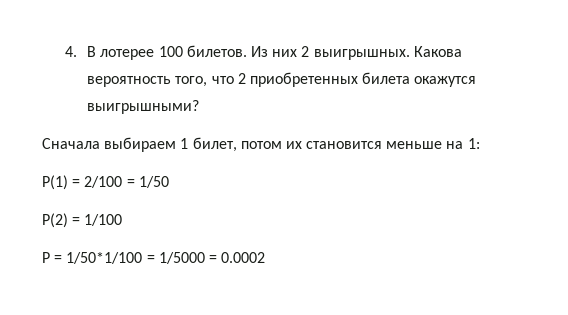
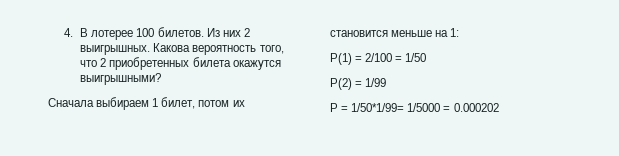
[84,214,123,226] 1/100 -> [365,78,387,87] 1/99
[66,252,155,264] 1/50*1/100 = -> [351,103,405,112] 1/50*1/99=
[221,252,266,263] 0.0002 -> [453,103,499,112] 0.000202

